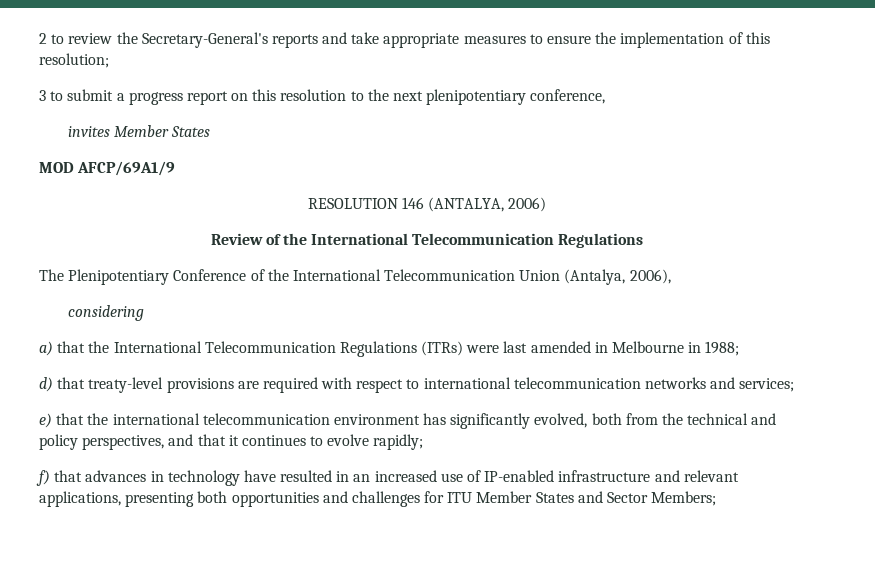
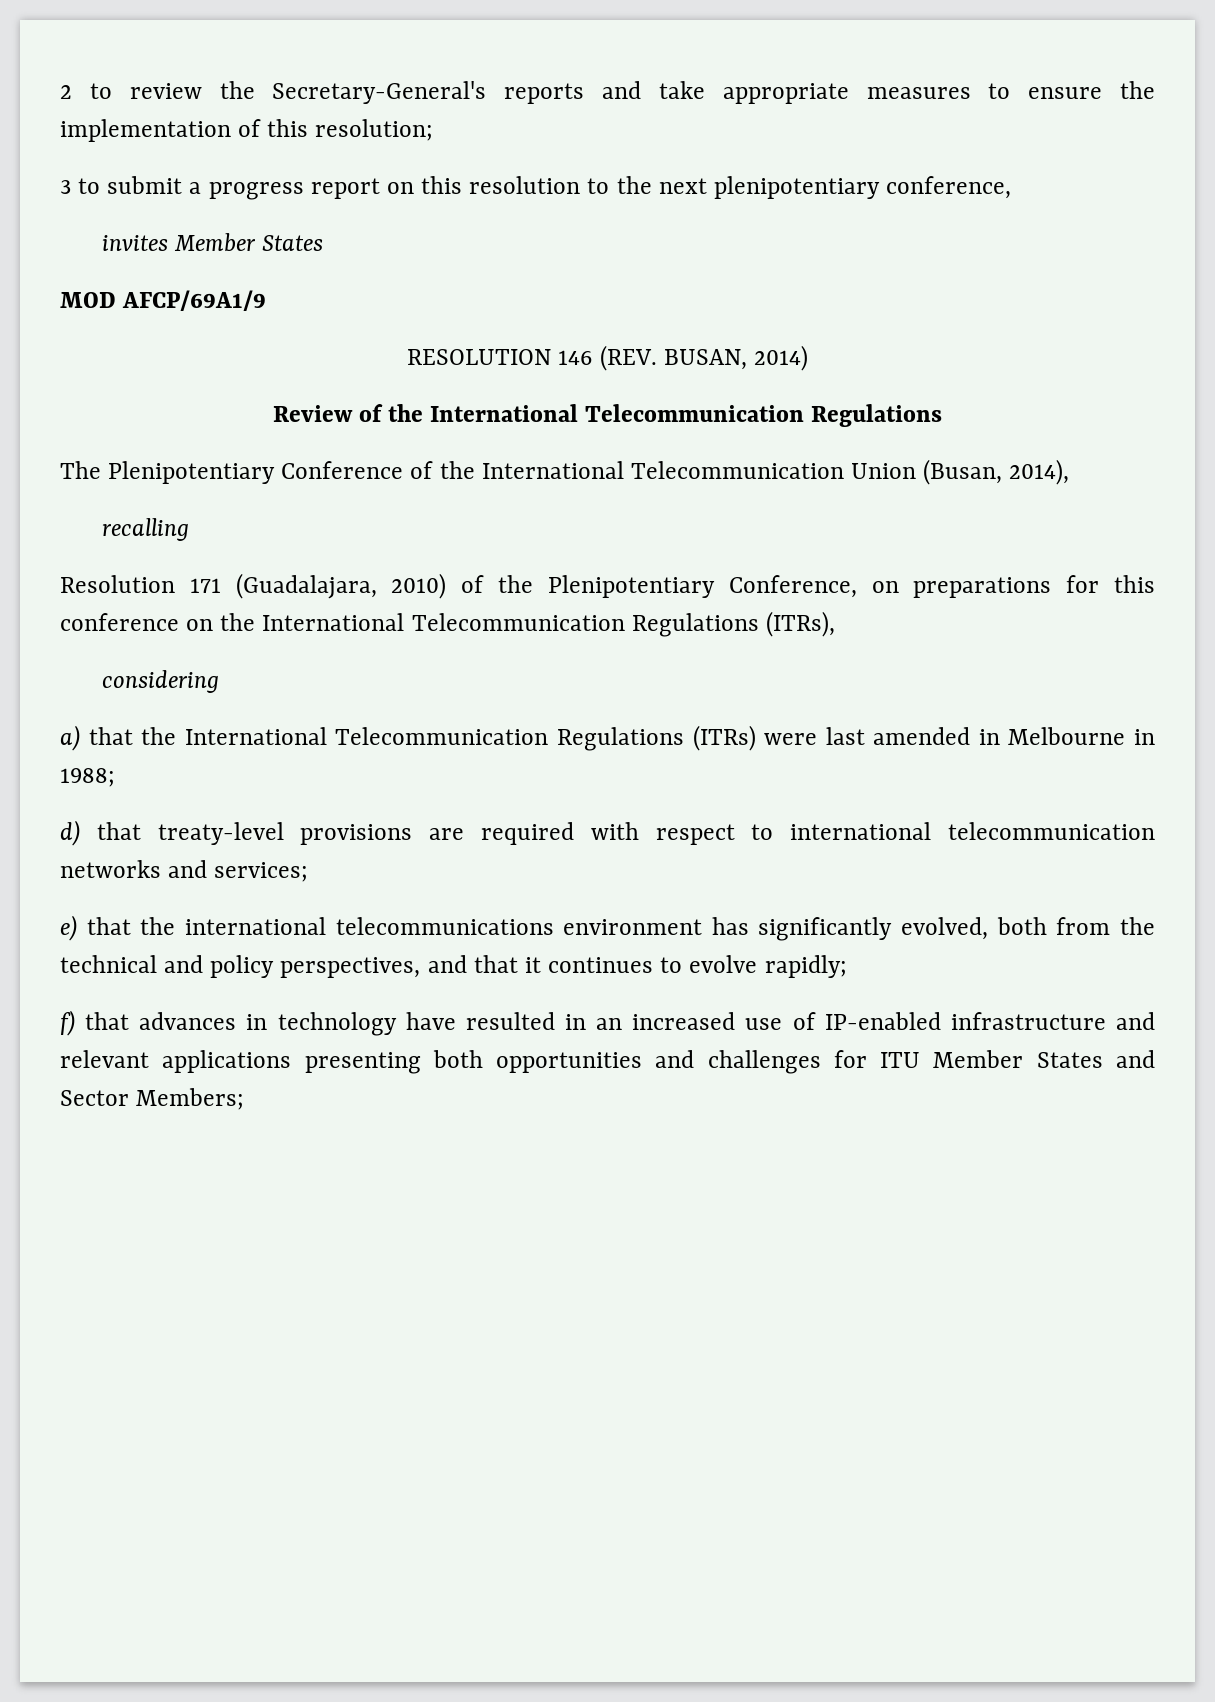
[428,197,547,212] (ANTALYA, 2006) -> [599,345,808,371] (REV. BUSAN, 2014)
[564,269,671,285] (Antalya, 2006), -> [923,459,1070,485] [101,518,189,541] [60,573,1156,599] [60,611,835,637] (Busan, 2014), // recalling // Resolution 171 (Guadalajara, 2010) of the Plenipotentiary Conference, on preparations for this conference on the International Telecommunication Regulations (ITRs),
[202,413,330,425] telecommunication -> [335,917,554,935] telecommunications
[39,491,121,507] applications, -> [162,1050,292,1073] applications

